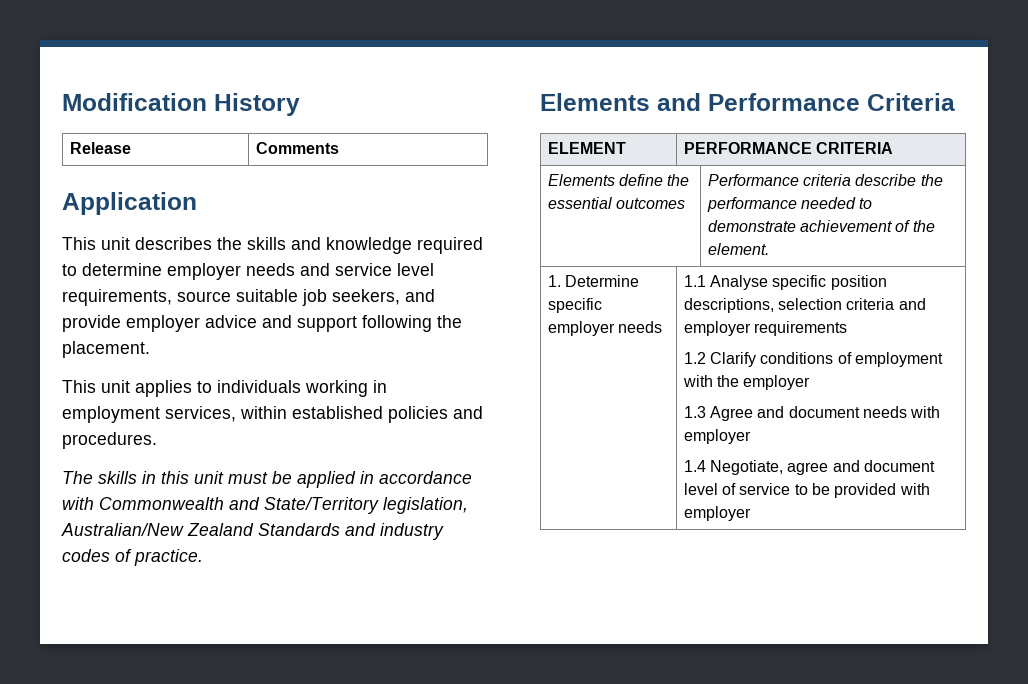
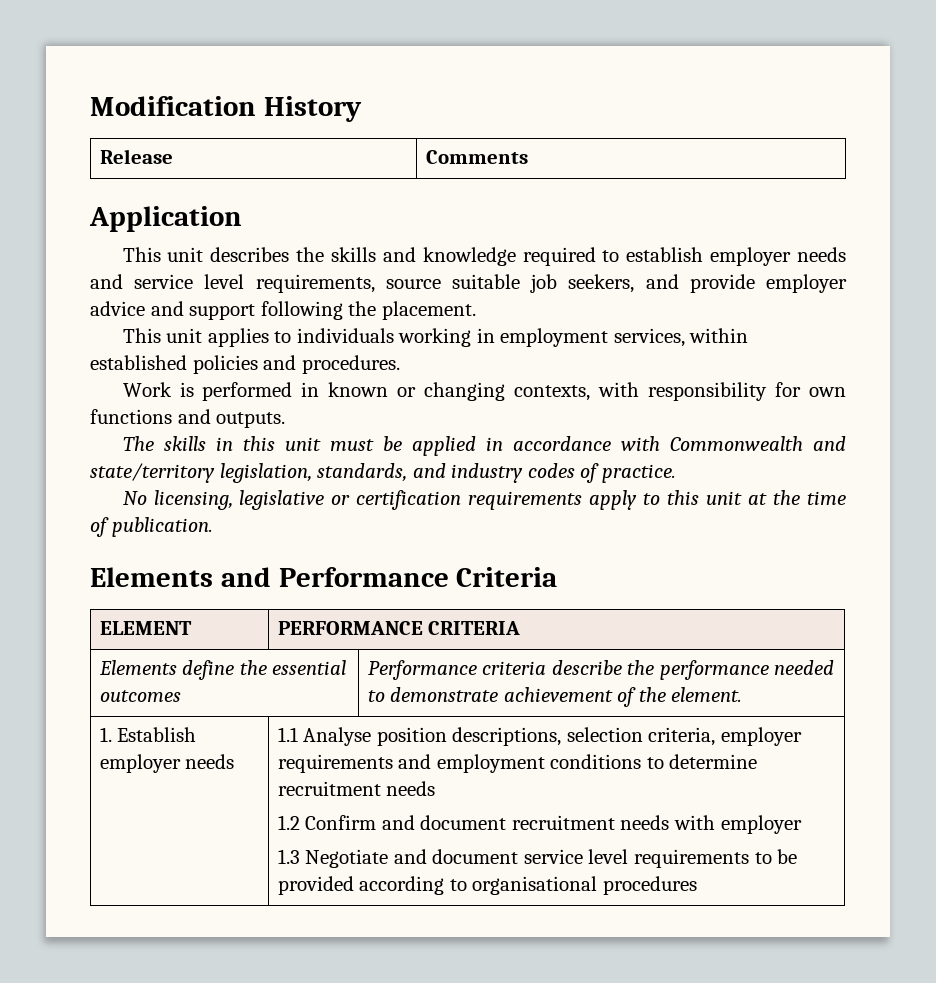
[82,263,162,276] determine -> [626,247,704,262] establish
(157, 440) none -> [122,382,846,401] [90,409,286,428] // Work is performed in known or changing contexts, with responsibility for own functions and outputs.
[264,497,468,514] [61,523,340,536] State/Territory legislation, Australian/New Zealand Standards -> [90,463,408,483] state/territory legislation, standards,
(203, 557) none -> [122,490,846,510] [90,517,213,537] // No licensing, legislative or certification requirements apply to this unit at the time of publication.
[565,275,640,287] [547,298,602,313] Determine specific -> [117,727,197,742] Establish
[772,275,827,290] specific -> (372, 736) none
[846,298,926,310] criteria and -> [648,727,716,746] criteria,
[683,352,944,367] [682,375,811,390] [683,406,860,421] // 1.2 Clarify conditions of employment with the employer // 1.3 Agree and document -> [398,754,758,773] [277,781,436,796] [277,815,615,830] and employment conditions to determine recruitment needs // 1.2 Confirm and document recruitment
[683,460,936,475] [683,483,930,498] [683,506,751,521] 1.4 Negotiate, agree and document level of service to be provided with employer -> [277,849,798,868] [277,876,697,895] 1.3 Negotiate and document service level requirements to be provided according to organisational procedures

